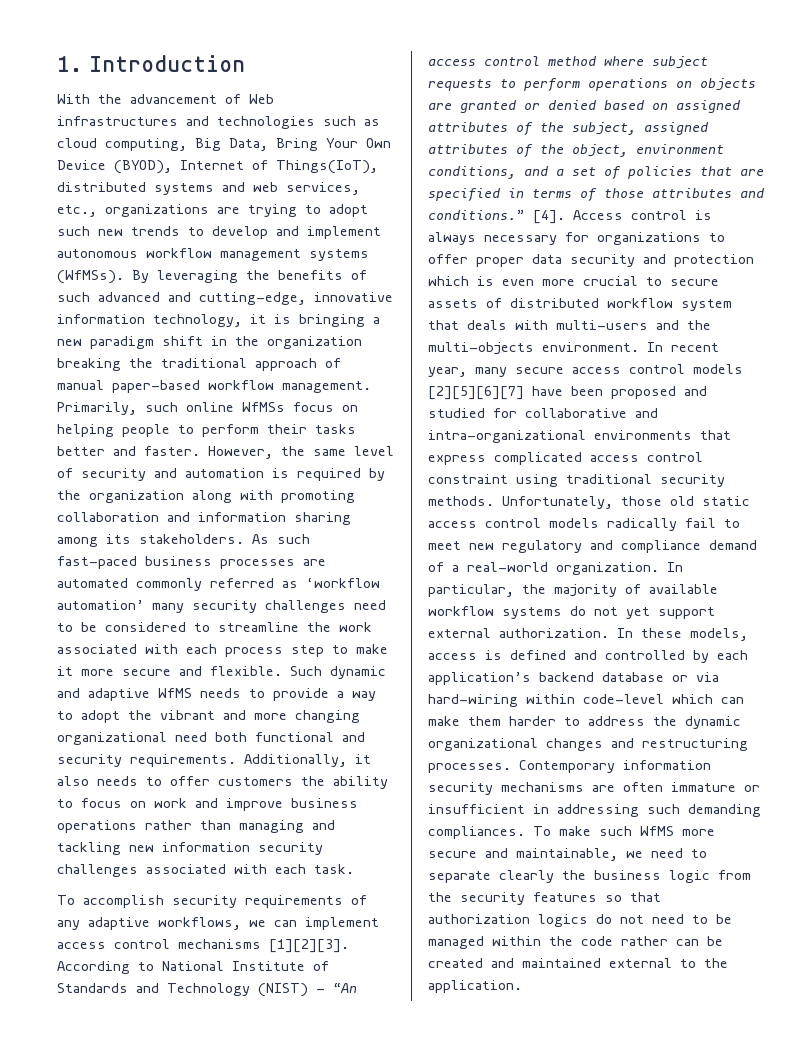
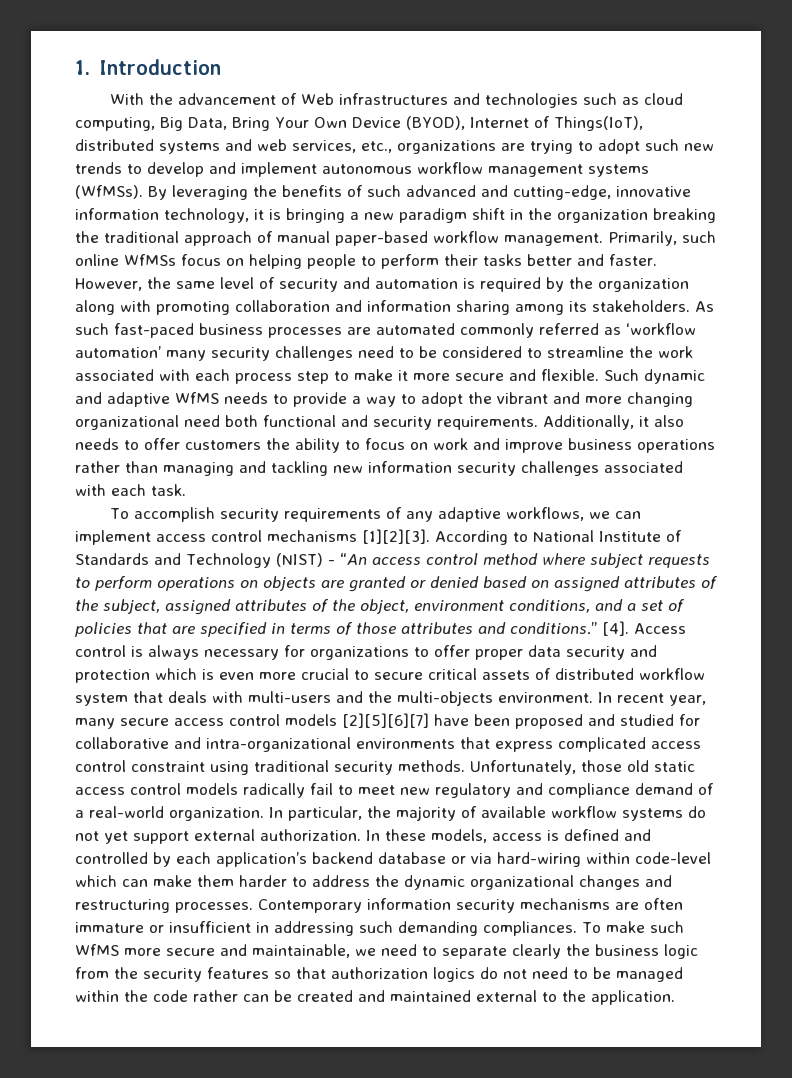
(719, 282) none -> [428,668,477,680] critical

